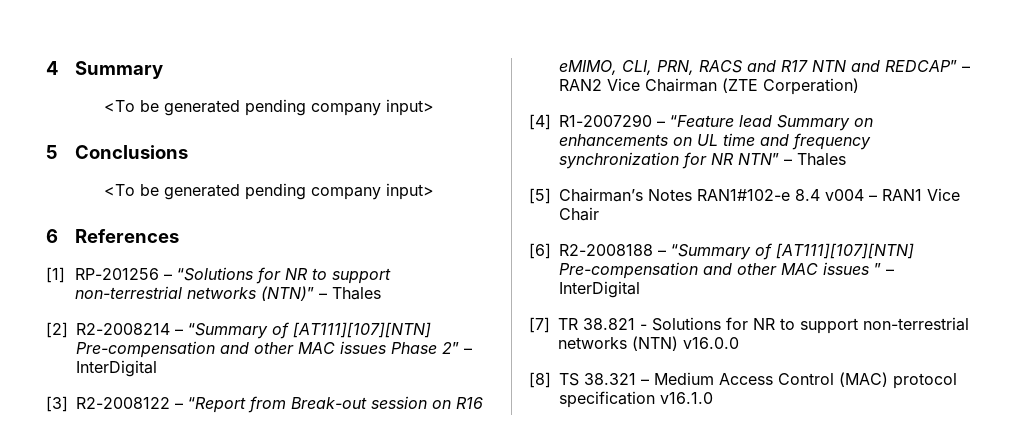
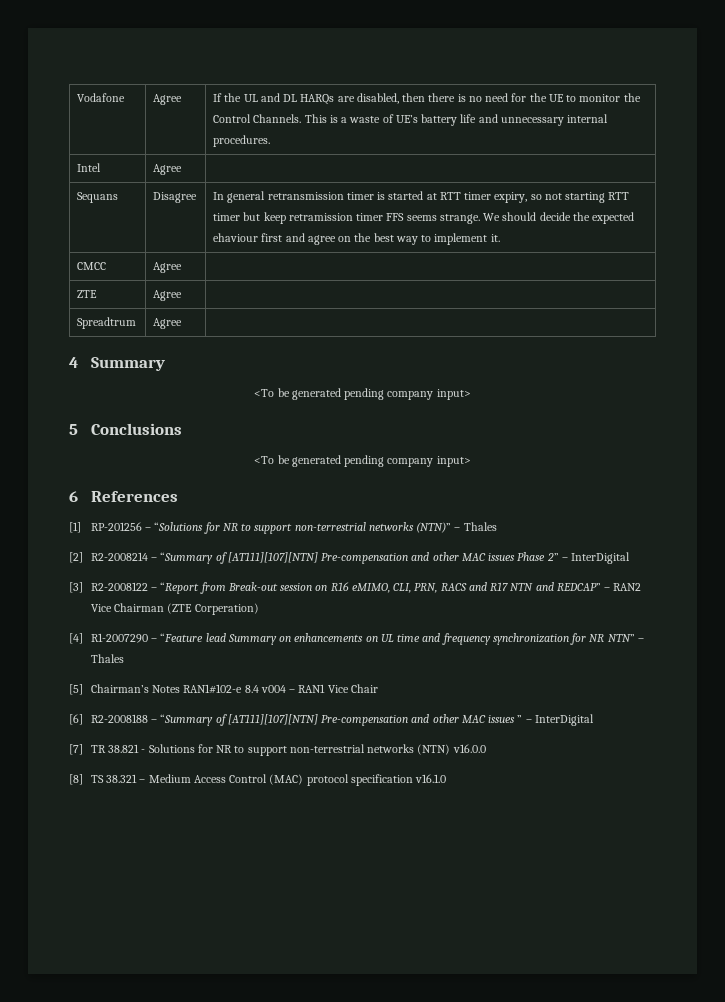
(46, 68) none -> [77,93,126,102] [153,94,183,105] [213,93,641,105] [213,114,609,126] [213,135,271,147] [77,163,102,172] [153,164,183,175] [77,192,119,203] [153,192,198,203] [213,191,630,203] [213,212,635,224] [213,233,500,245] [77,262,107,270] [153,262,183,273] [77,290,98,298] [153,290,183,301] [77,317,137,329] [153,318,183,329] Vodafone | Agree | If the UL and DL HARQs are disabled, then there is no need for the UE to monitor the Control Channels. This is a waste of UE’s battery life and unnecessary internal procedures. // Intel | Agree | // Sequans | Disagree | In general retransmission timer is started at RTT timer expiry, so not starting RTT timer but keep retramission timer FFS seems strange. We should decide the expected ehaviour first and agree on the best way to implement it. // CMCC | Agree | // ZTE | Agree | // Spreadtrum | Agree | //

